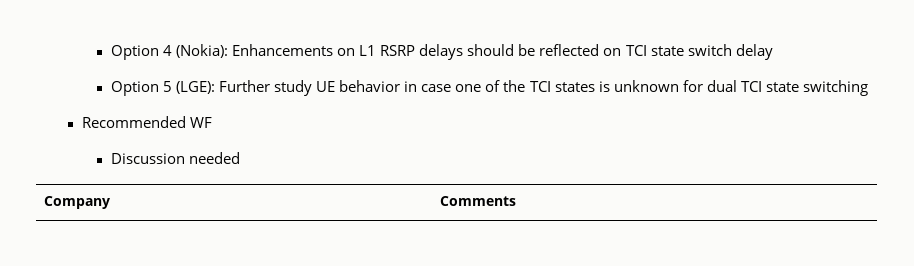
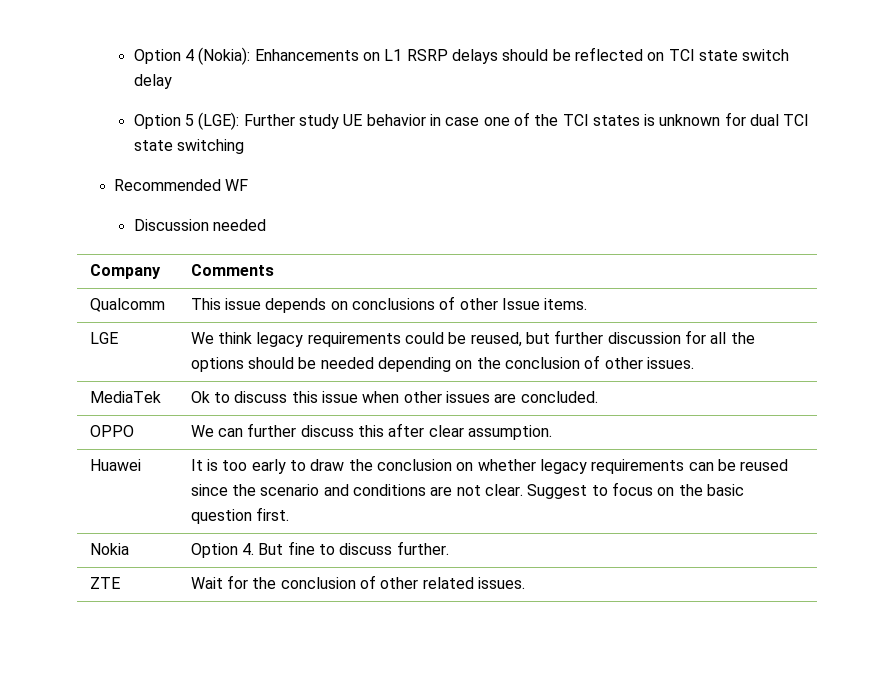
(516, 201) none -> [89,298,165,312] [190,296,588,313] [89,332,118,344] [190,330,755,347] [190,355,694,372] [89,391,161,403] [190,391,598,403] [89,425,134,437] [190,423,552,440] [89,459,141,471] [190,459,789,474] [190,482,744,499] [190,507,290,524] [89,543,129,555] [190,541,449,558] [89,577,120,589] [190,575,525,589] // Qualcomm | This issue depends on conclusions of other Issue items. // LGE | We think legacy requirements could be reused, but further discussion for all the options should be needed depending on the conclusion of other issues. // MediaTek | Ok to discuss this issue when other issues are concluded. // OPPO | We can further discuss this after clear assumption. // Huawei | It is too early to draw the conclusion on whether legacy requirements can be reused since the scenario and conditions are not clear. Suggest to focus on the basic question first. // Nokia | Option 4. But fine to discuss further. // ZTE | Wait for the conclusion of other related issues.

